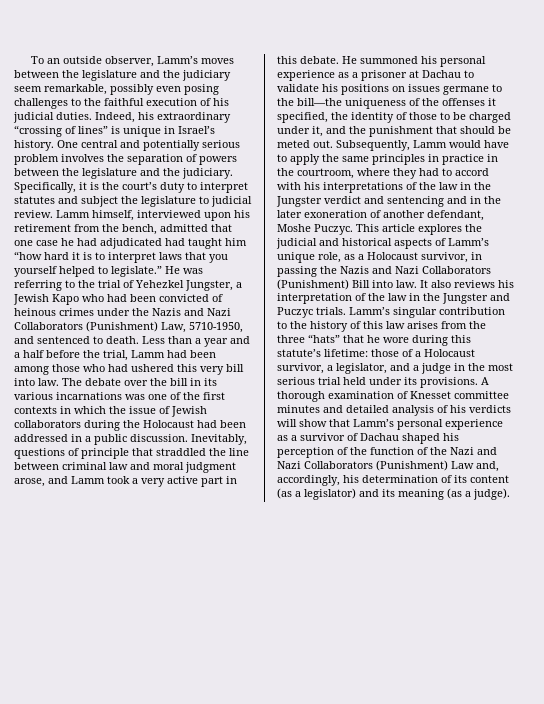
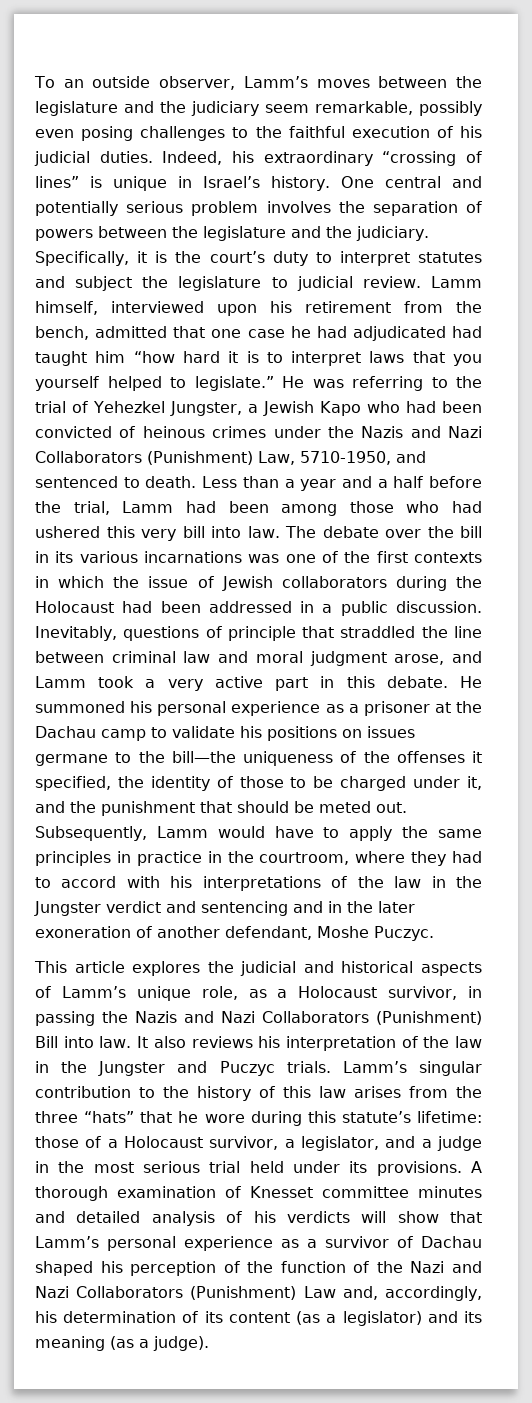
[422,70,461,78] Dachau -> [456,701,482,713] [35,726,146,741] the Dachau camp
(353, 229) none -> (434, 933) //

